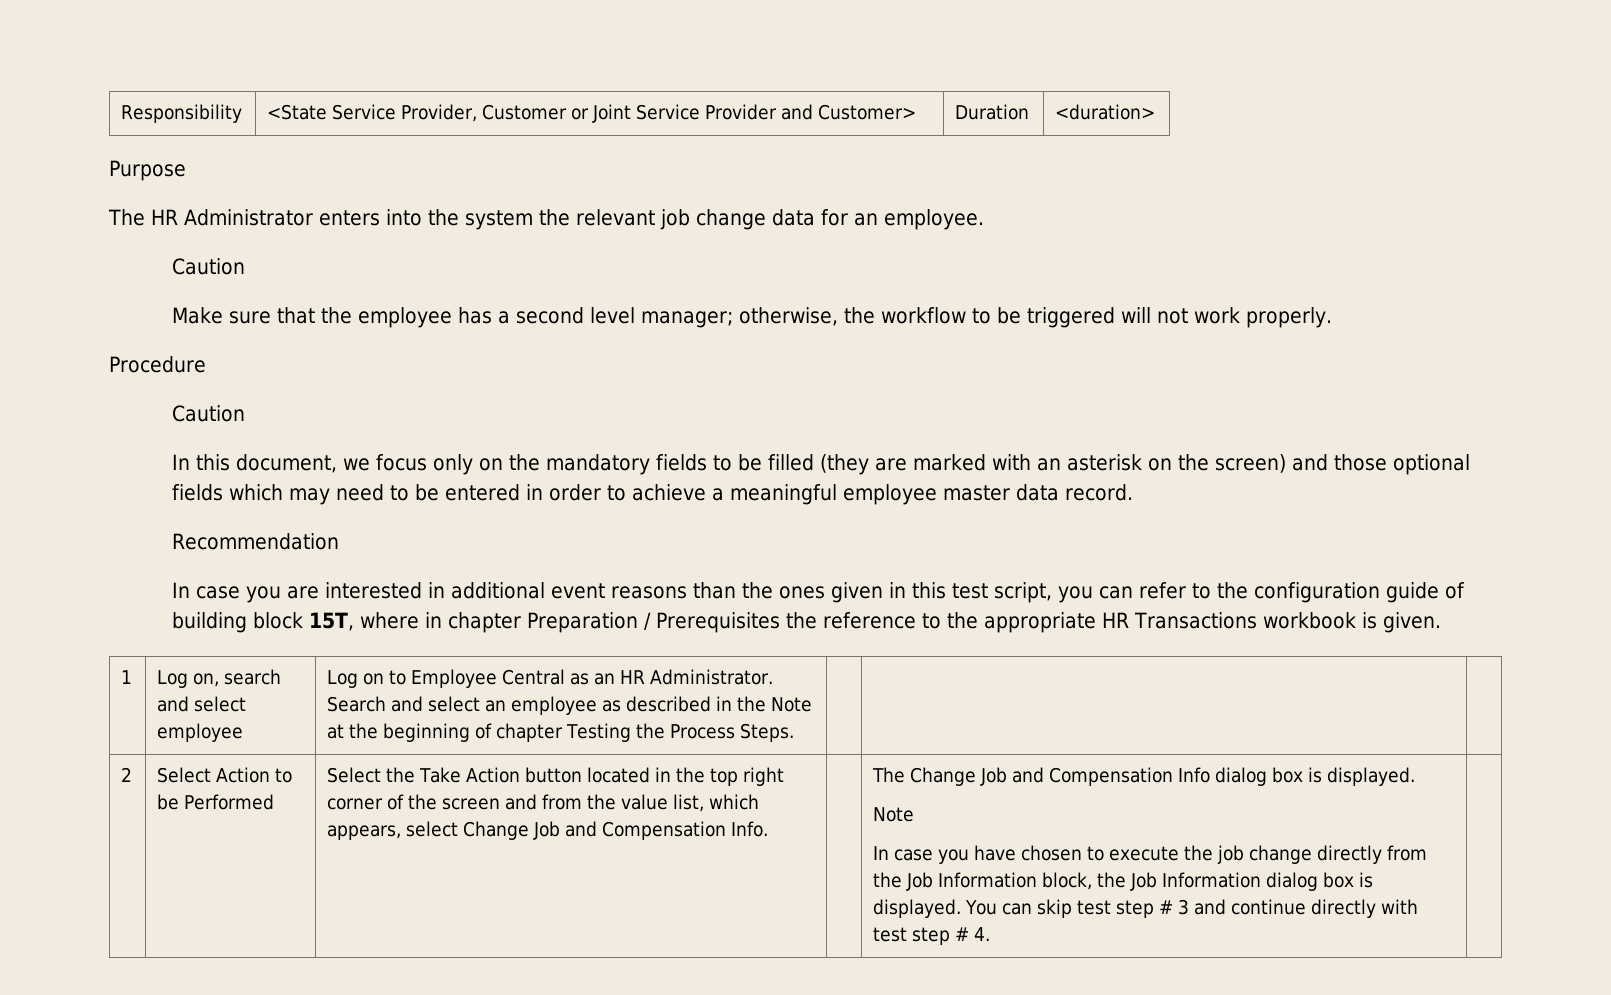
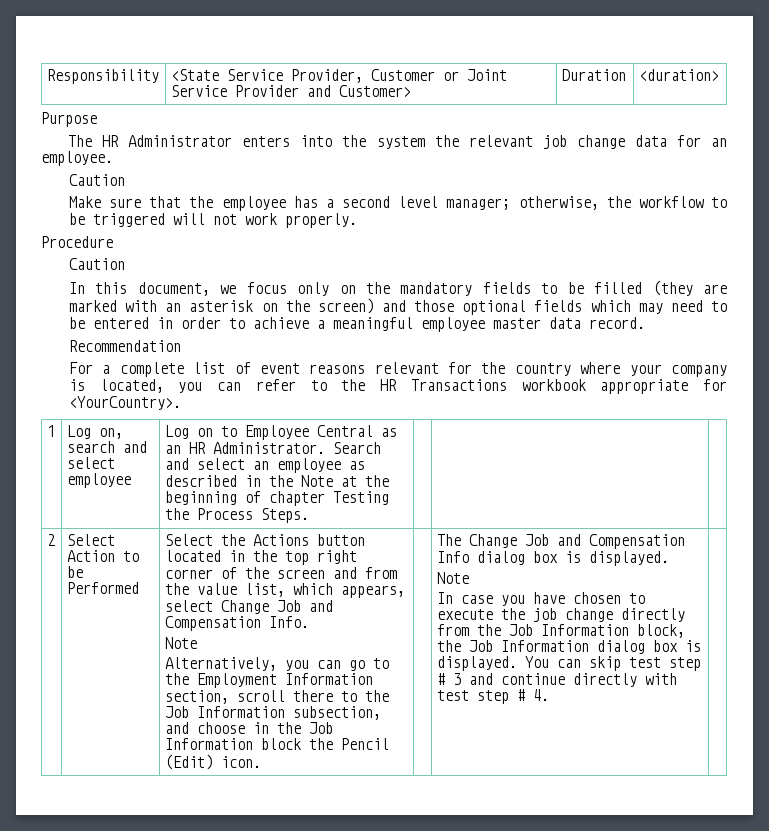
[171,582,1052,603] In case you are interested in additional event reasons than the ones given in this test script, -> [69,362,727,377] [69,379,164,393] For a complete list of event reasons relevant for the country where your company is located,
[1253,582,1465,603] [171,612,1441,633] configuration guide of building block 15T, where in chapter Preparation / Prerequisites the reference to the appropriate HR Transactions workbook is given. -> [380,379,727,394] [69,396,182,410] HR Transactions workbook appropriate for <YourCountry>.
[419,767,521,783] Take Action -> [252,534,309,546] Actions
(769, 829) none -> [164,637,197,649] [164,657,389,671] [164,673,373,688] [164,690,389,704] [164,706,381,720] [164,722,333,734] [164,738,389,750] [164,754,261,770] // Note // Alternatively, you can go to the Employment Information section, scroll there to the Job Information subsection, and choose in the Job Information block the Pencil (Edit) icon.

